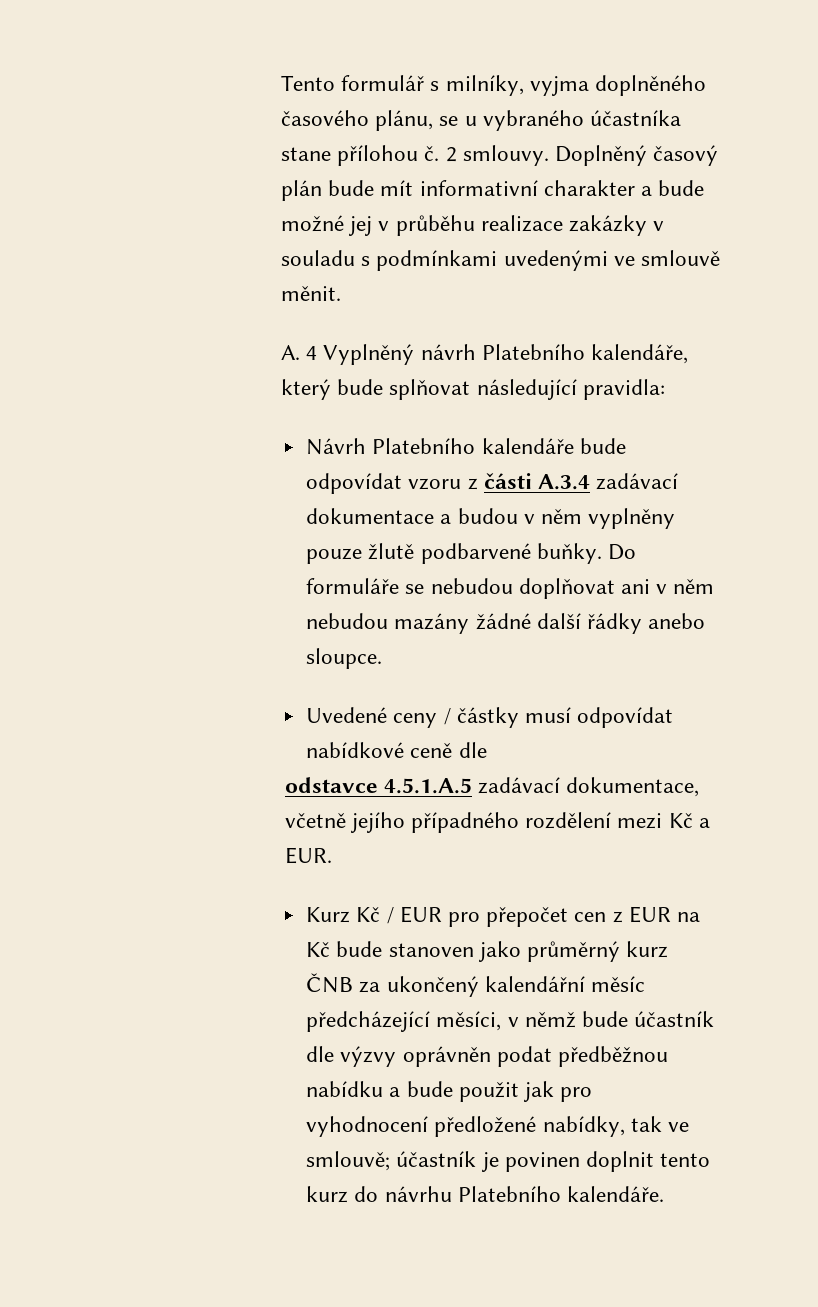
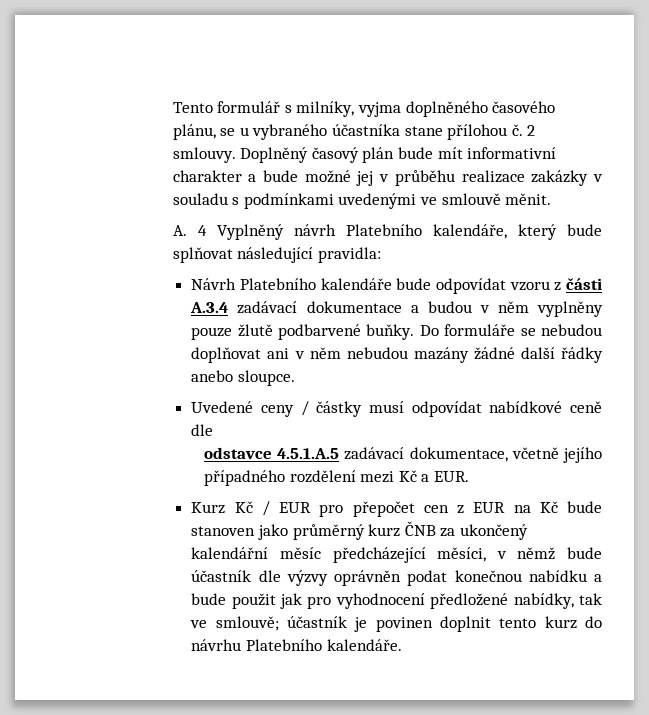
[558,1046,669,1067] předběžnou -> [454,570,522,582] konečnou

